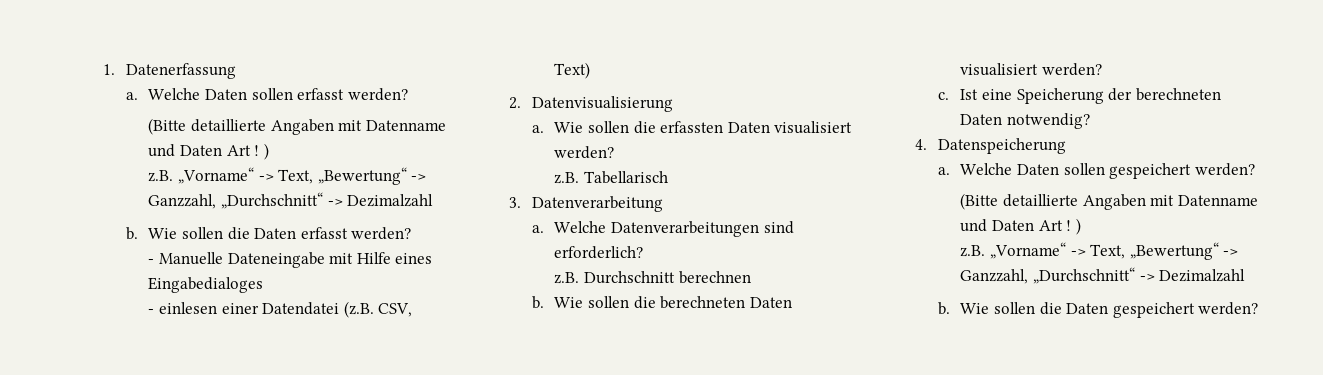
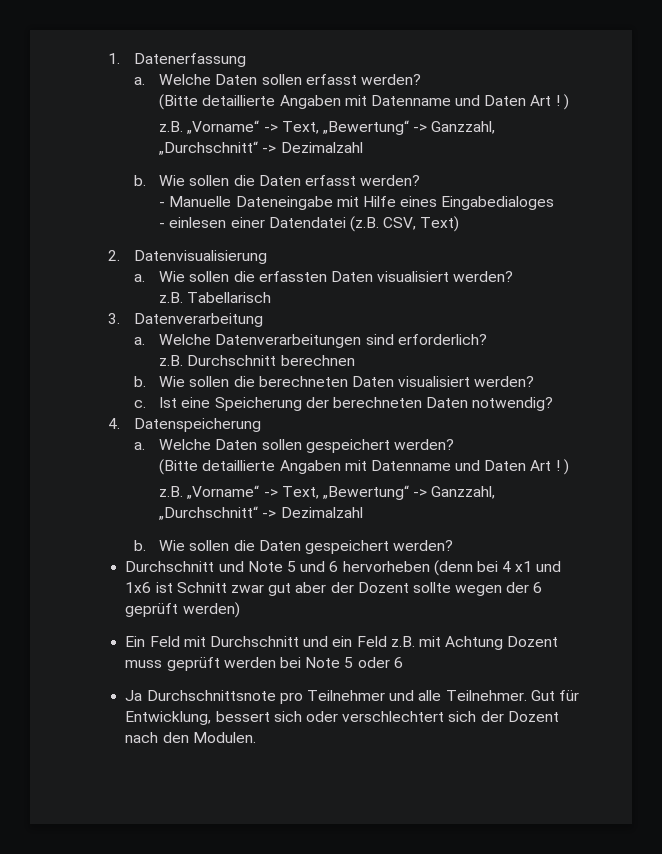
(1259, 308) none -> [125,560,562,576] [125,582,543,596] [125,602,240,618] [125,636,559,650] [125,657,403,671] [125,690,579,704] [125,711,559,725] [125,732,256,743] // Durchschnitt und Note 5 und 6 hervorheben (denn bei 4 x1 und 1x6 ist Schnitt zwar gut aber der Dozent sollte wegen der 6 geprüft werden) // Ein Feld mit Durchschnitt und ein Feld z.B. mit Achtung Dozent muss geprüft werden bei Note 5 oder 6 // Ja Durchschnittsnote pro Teilnehmer und alle Teilnehmer. Gut für Entwicklung, bessert sich oder verschlechtert sich der Dozent nach den Modulen.

